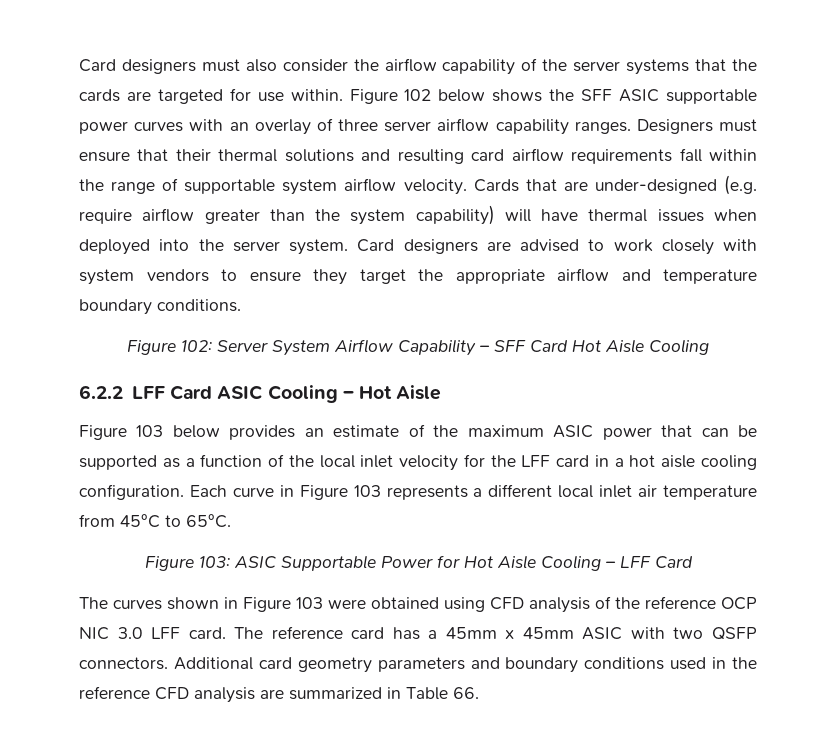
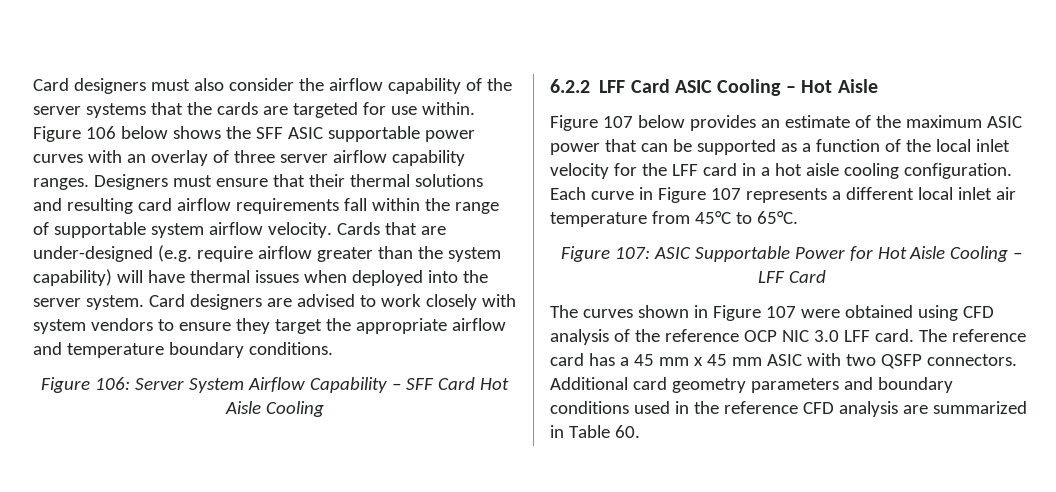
[404,89,432,101] 102 -> [85,126,116,139] 106
[181,340,212,352] 102: -> [95,377,131,390] 106:
[136,425,164,437] 103 -> [602,116,633,128] 107
[353,485,381,497] 103 -> [710,188,741,200] 107
[198,556,230,568] 103: -> [614,247,650,259] 107:
[296,597,323,609] 103 -> [765,306,796,318] 107
[445,627,574,639] 45mm x 45mm -> [633,354,762,366] 45 mm x 45 mm
[453,687,479,699] 66. -> [614,425,640,438] 60.

